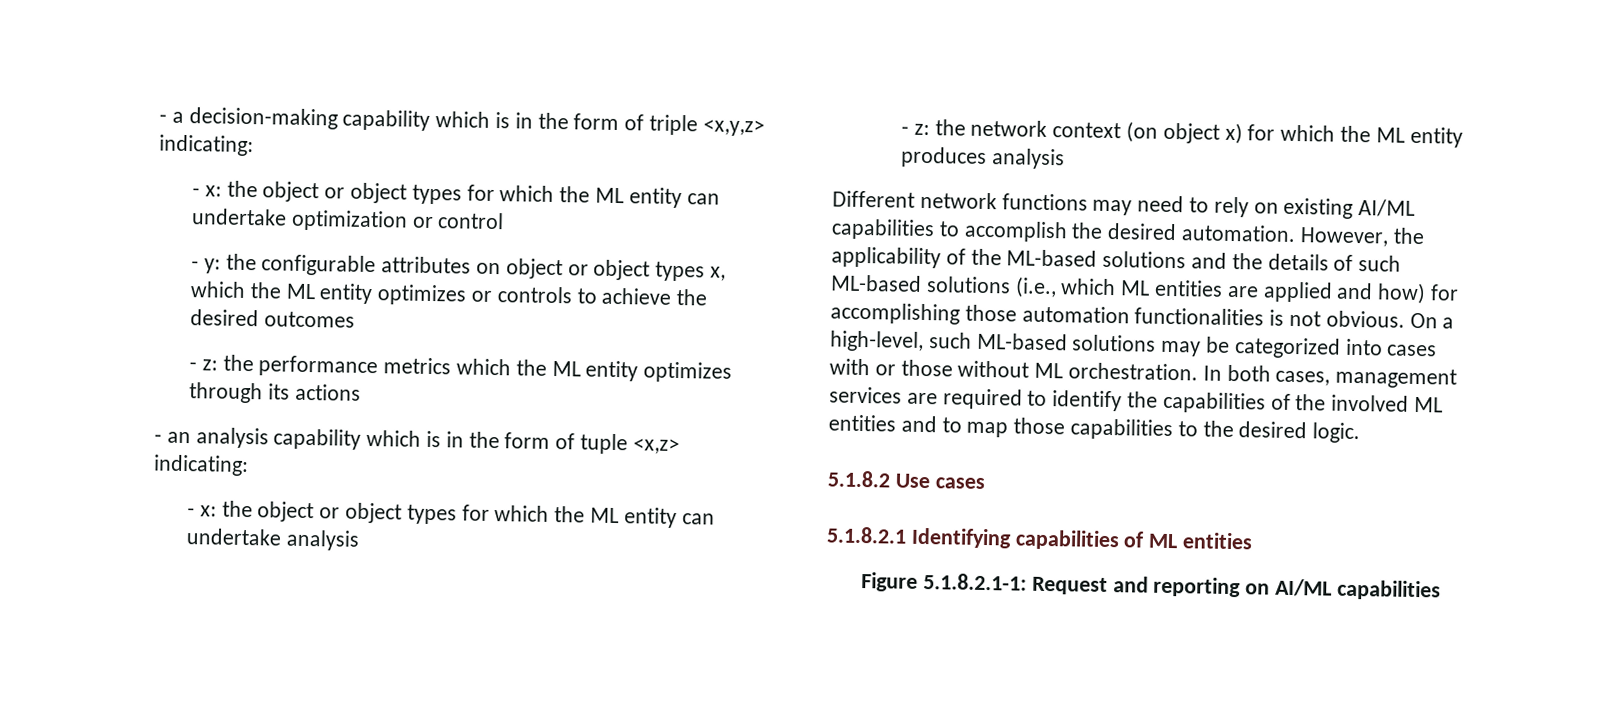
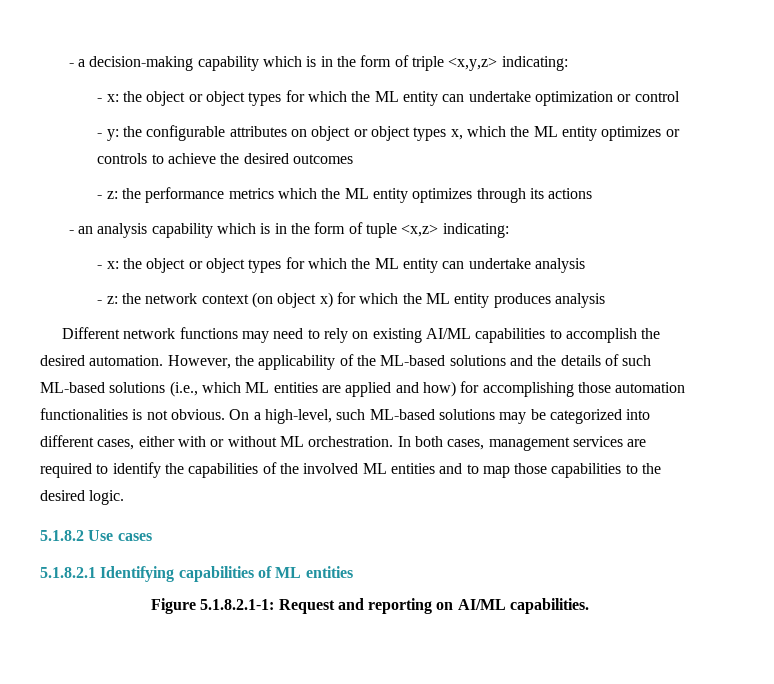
[1386,344,1438,357] cases -> [40,435,175,450] different cases, either
[900,359,953,377] those -> (225, 443) none
[1336,579,1441,601] capabilities -> [510,598,590,614] capabilities.

